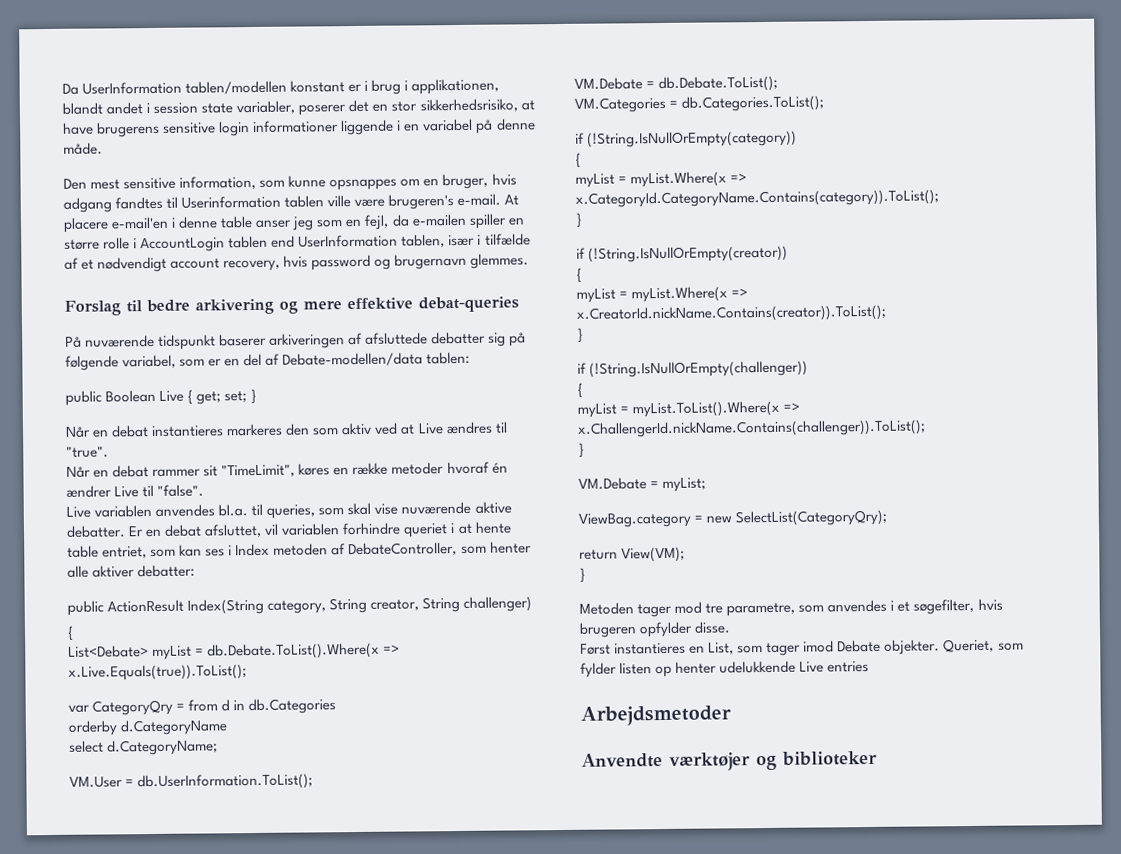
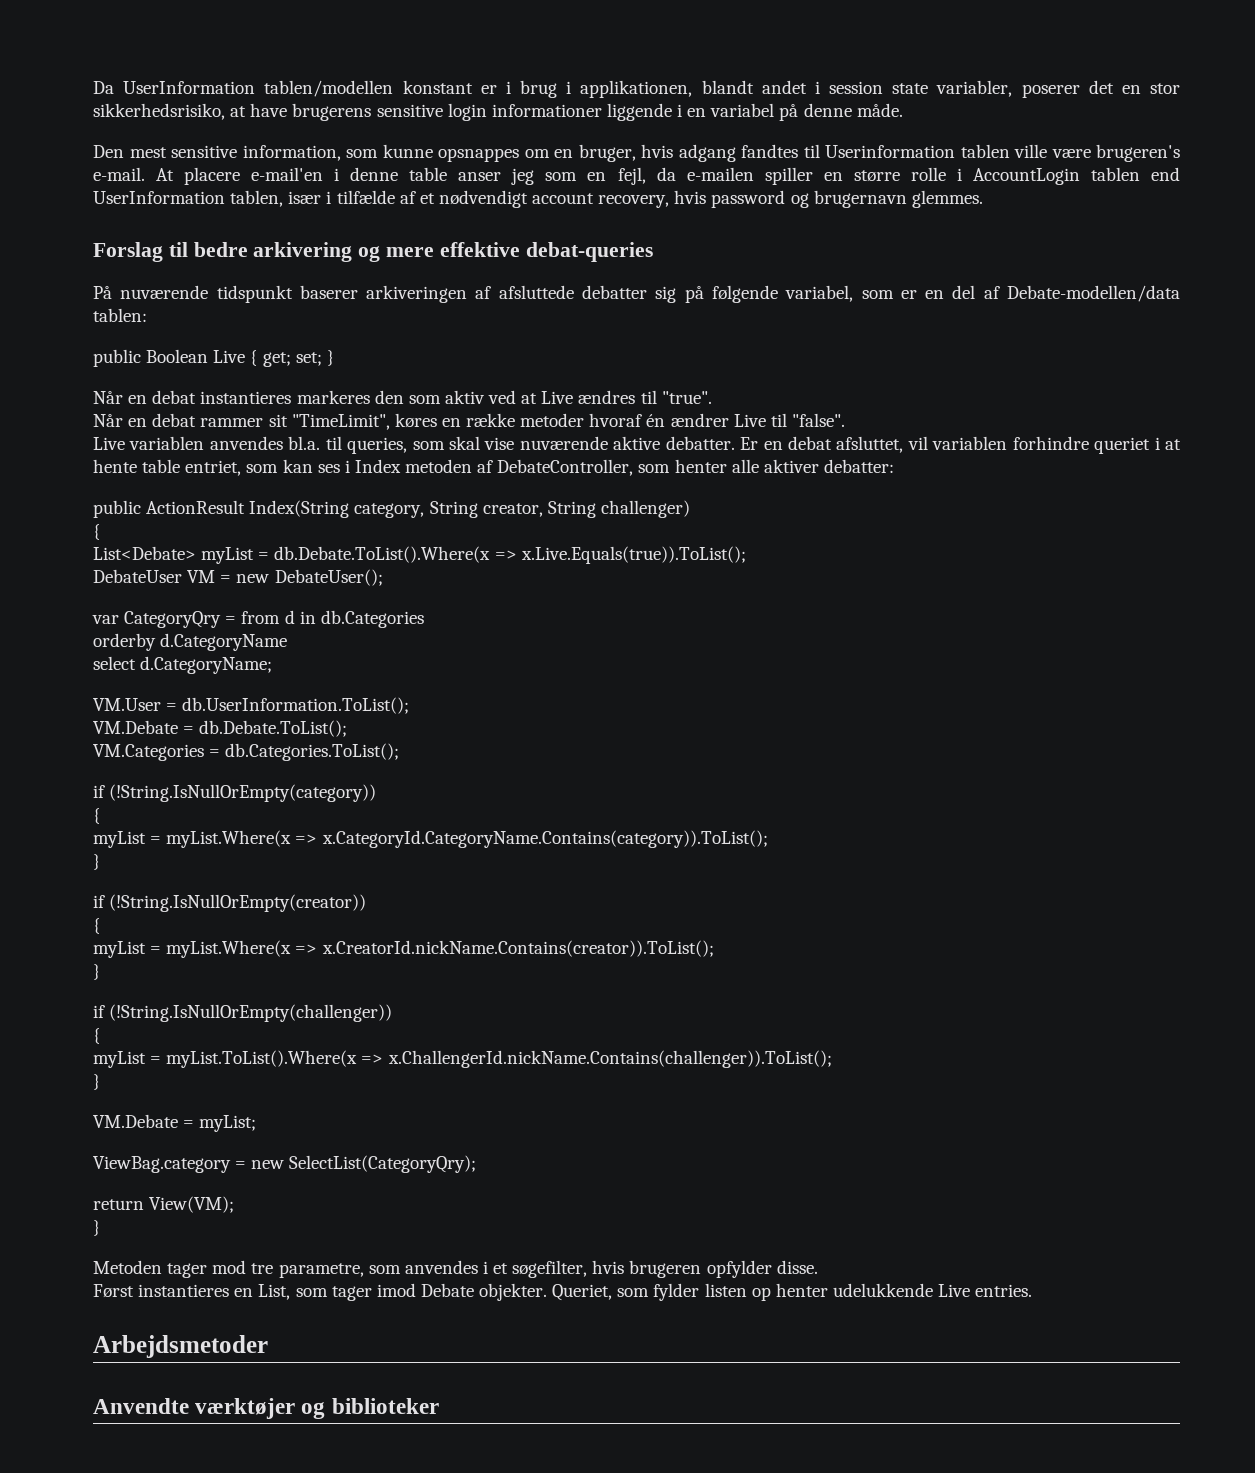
(247, 672) none -> [93,569,383,586] // DebateUser VM = new DebateUser();
[827,660,870,673] entries -> [975,1284,1033,1297] entries.

